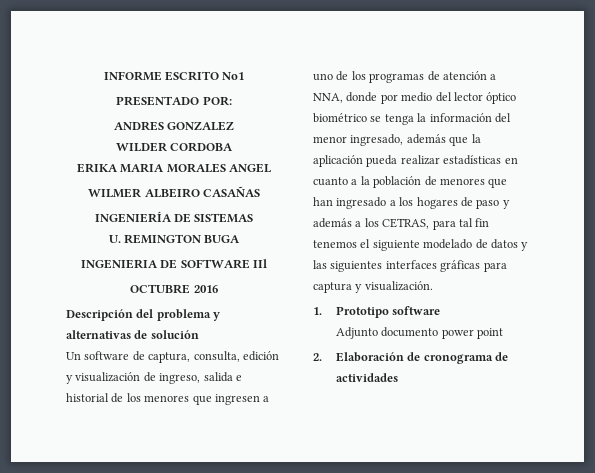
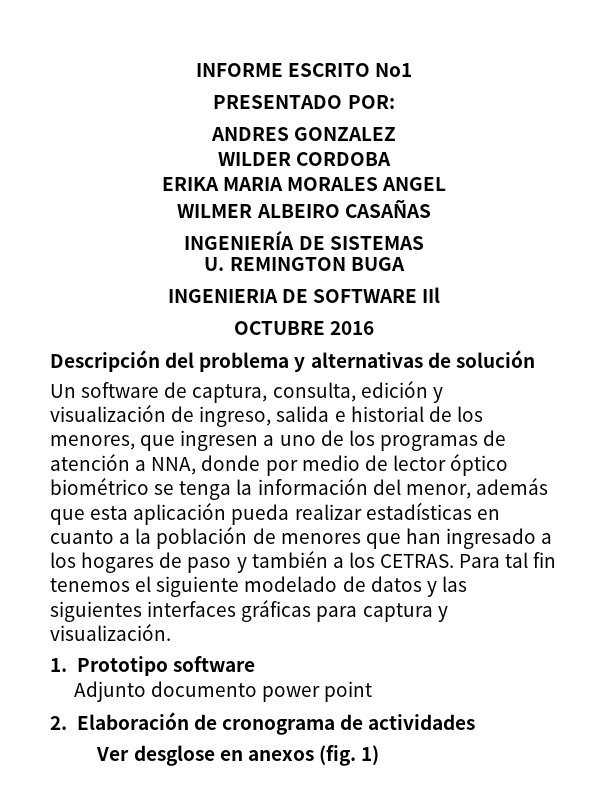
[144,395,190,402] menores -> [50,435,135,450] menores,
[435,92,452,102] del -> [364,455,388,471] de
[313,134,404,146] menor ingresado, -> [405,484,471,499] menor,
[471,134,481,143] la -> [90,506,129,520] esta
[313,218,456,230] además a los CETRAS, para -> [251,551,501,568] también a los CETRAS. Para
(398, 377) none -> [96,745,380,766] // Ver desglose en anexos (fig. 1)

